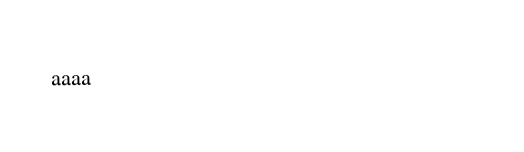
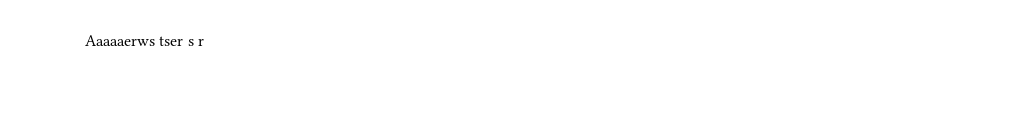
[50,74,92,86] aaaa -> [85,35,204,46] Aaaaaerws tser s r

